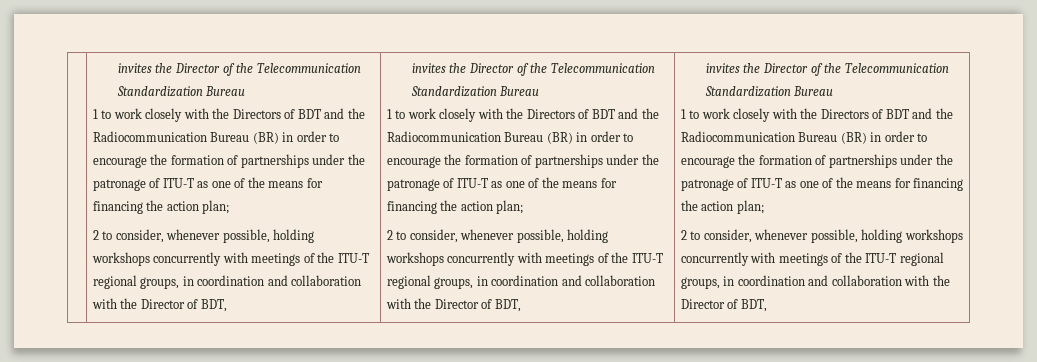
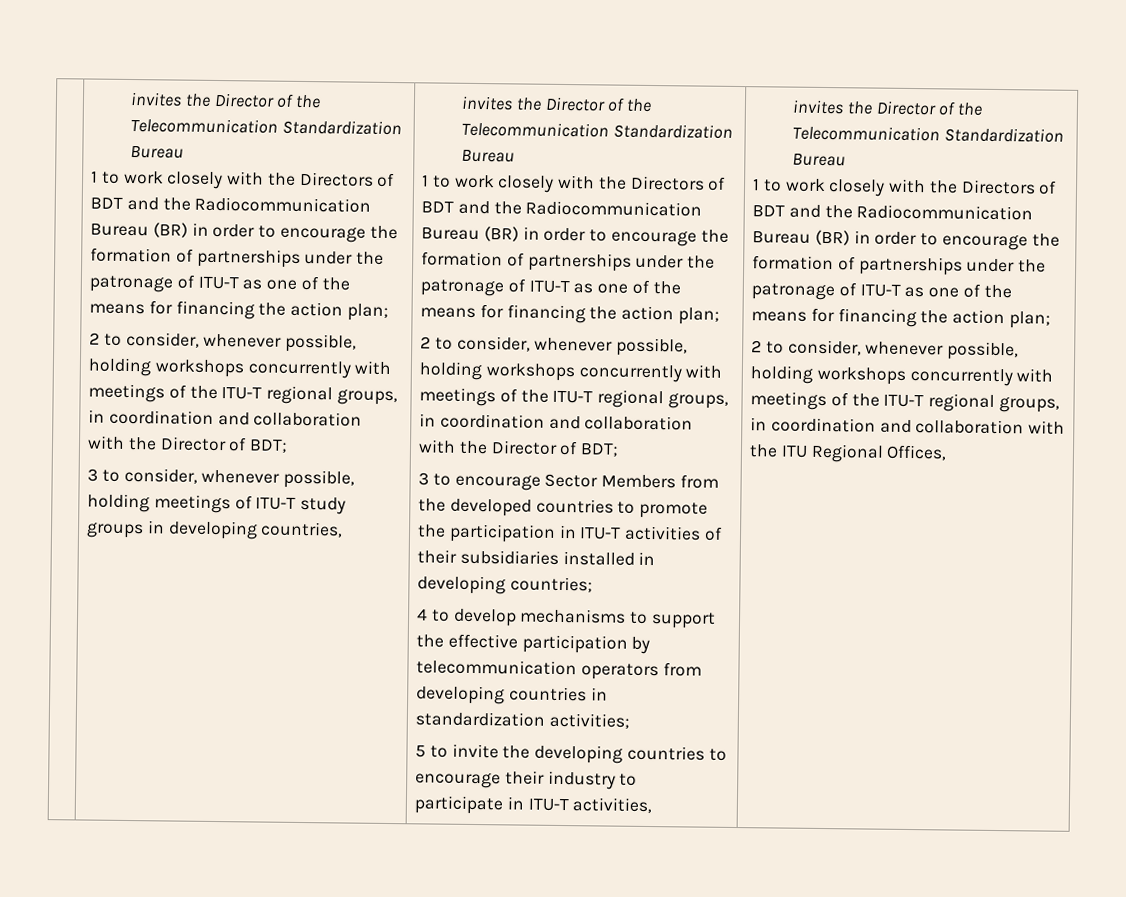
[200,299,227,312] BDT, -> [249,439,289,453] [87,467,356,489] [87,493,347,515] [86,520,344,540] BDT; // 3 to consider, whenever possible, holding meetings of ITU-T study groups in developing countries,
[494,299,521,312] BDT, -> [580,443,620,457] [418,472,719,491] [418,498,709,519] [417,523,723,543] [417,549,656,566] [417,575,593,595] [417,608,716,629] [416,633,651,655] [416,659,702,681] [416,685,608,705] [415,711,630,729] [415,743,727,764] [415,770,638,790] [414,795,653,815] BDT; // 3 to encourage Sector Members from the developed countries to promote the participation in ITU-T activities of their subsidiaries installed in developing countries; // 4 to develop mechanisms to support the effective participation by telecommunication operators from developing countries in standardization activities; // 5 to invite the developing countries to encourage their industry to participate in ITU-T activities,
[680,299,767,312] Director of BDT, -> [780,443,948,463] ITU Regional Offices,

